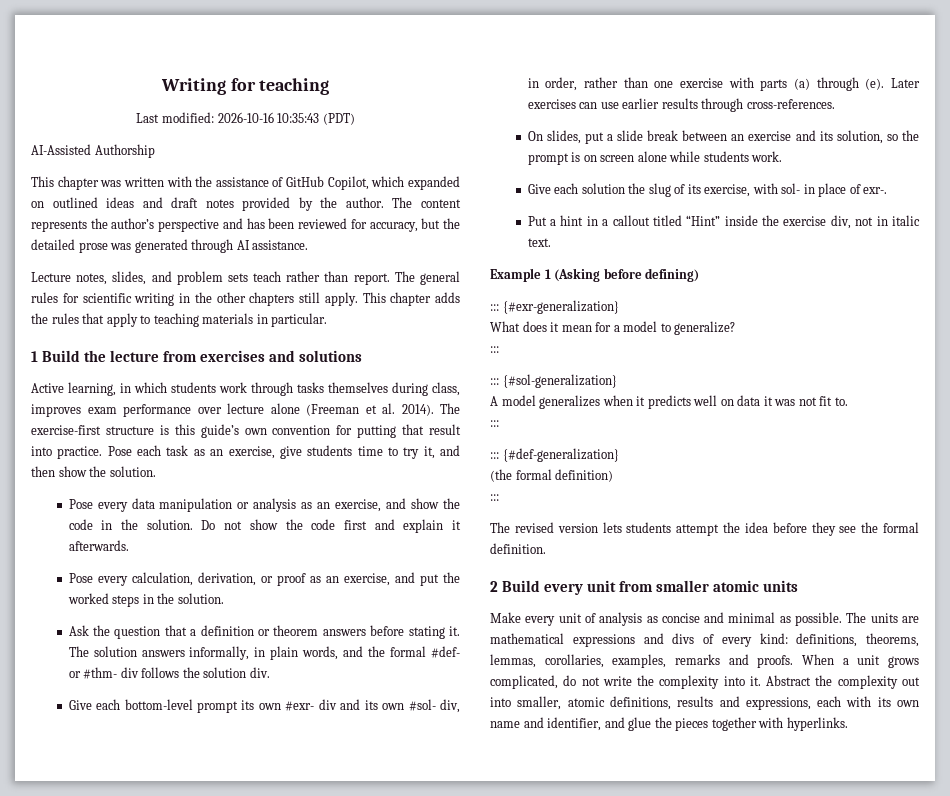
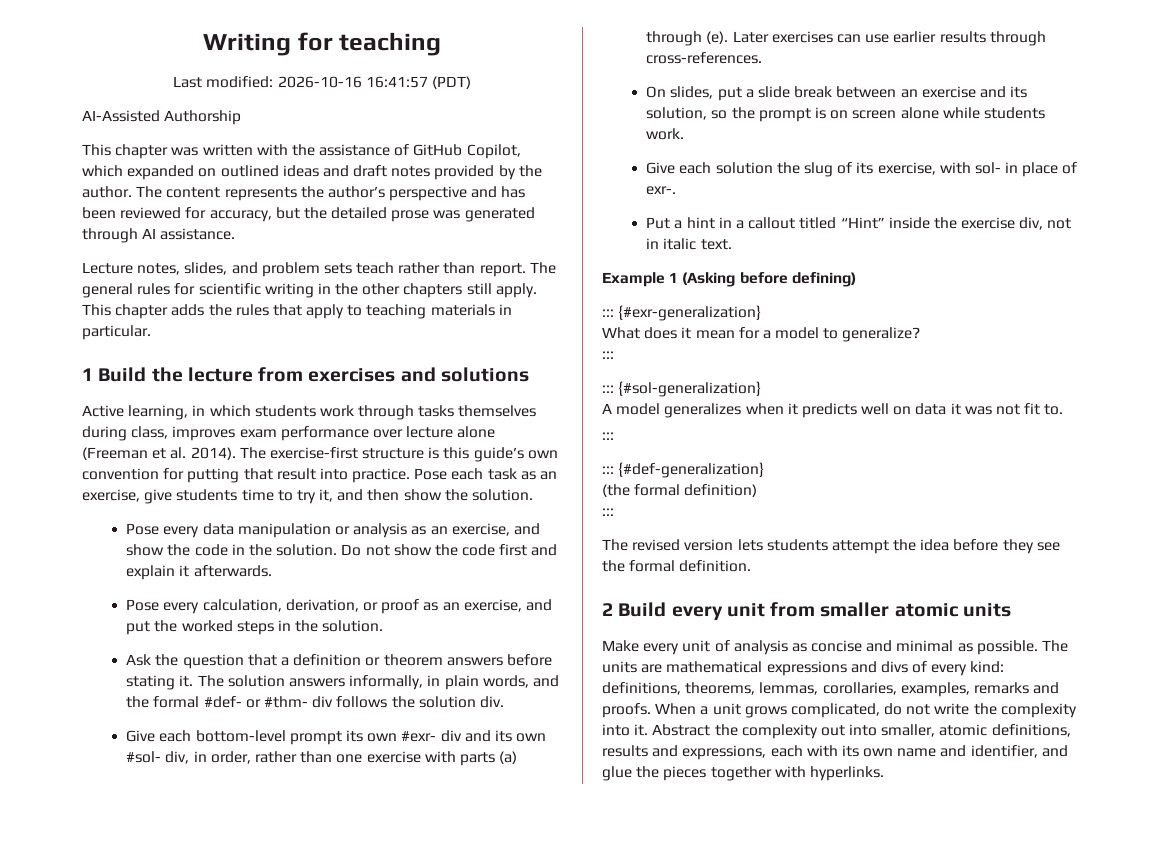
[277,113,320,123] 10:35:43 -> [365,76,428,88] 16:41:57

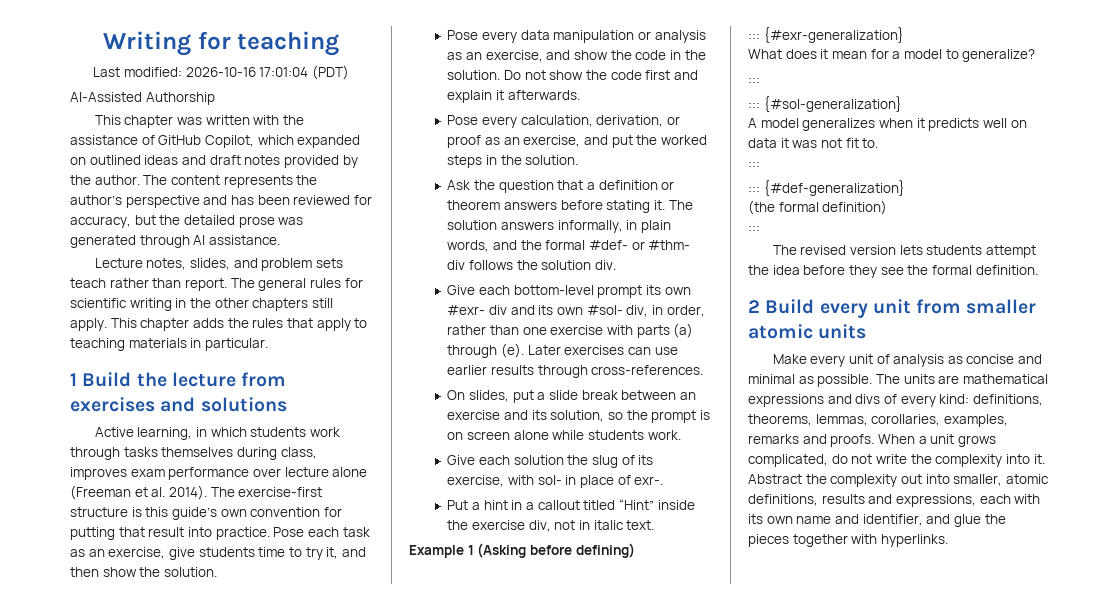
[365,76,428,88] 16:41:57 -> [259,67,309,77] 17:01:04

